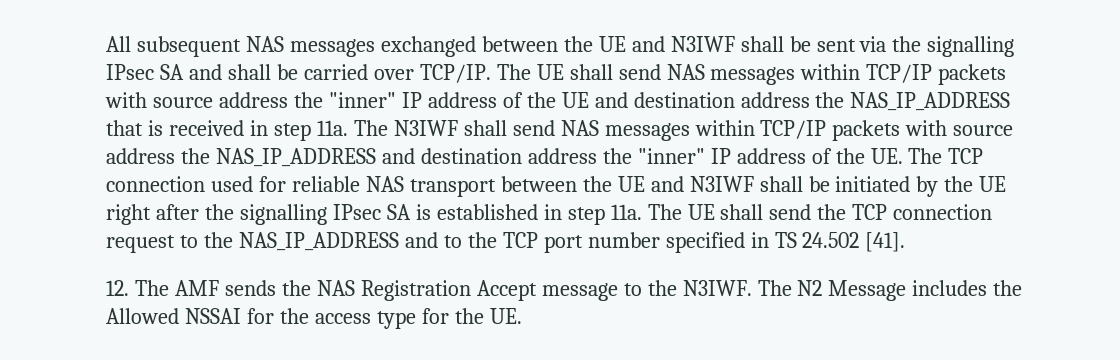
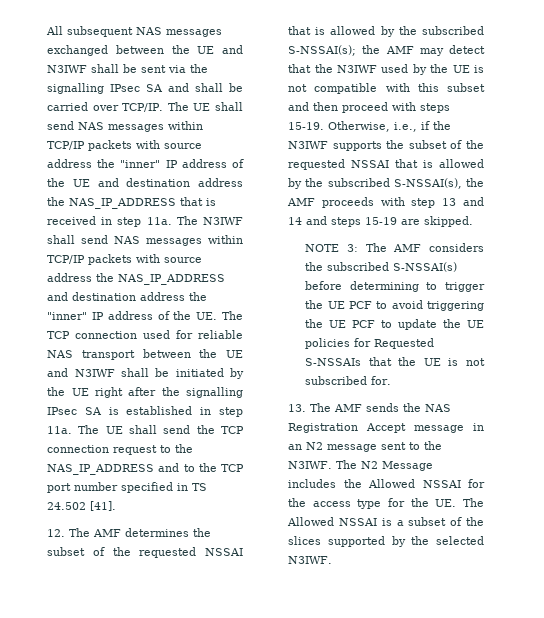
(220, 288) none -> [125,528,212,537] [47,547,244,558] [288,26,484,37] [288,45,485,56] [288,64,484,75] [288,83,485,94] [288,102,451,113] [288,121,452,132] [288,140,484,151] [288,159,484,170] [288,178,484,189] [287,197,484,208] [288,216,474,227] [305,243,484,252] [305,262,458,272] [305,281,485,292] [305,300,484,311] [305,319,484,330] [305,338,435,349] [305,357,485,366] [305,376,392,385] [288,403,363,412] determines the subset of the requested NSSAI that is allowed by the subscribed S-NSSAI(s); the AMF may detect that the N3IWF used by the UE is not compatible with this subset and then proceed with steps 15-19. Otherwise, i.e., if the N3IWF supports the subset of the requested NSSAI that is allowed by the subscribed S-NSSAI(s), the AMF proceeds with step 13 and 14 and steps 15-19 are skipped. // NOTE 3: The AMF considers the subscribed S-NSSAI(s) before determining to trigger the UE PCF to avoid triggering the UE PCF to update the UE policies for Requested S-NSSAIs that the UE is not subscribed for. // 13. The AMF
(618, 292) none -> [473,423,484,431] [288,442,407,452] in an N2 message sent
(522, 316) none -> [463,498,484,507] [287,517,484,526] [288,536,484,547] [288,556,333,564] The Allowed NSSAI is a subset of the slices supported by the selected N3IWF.

